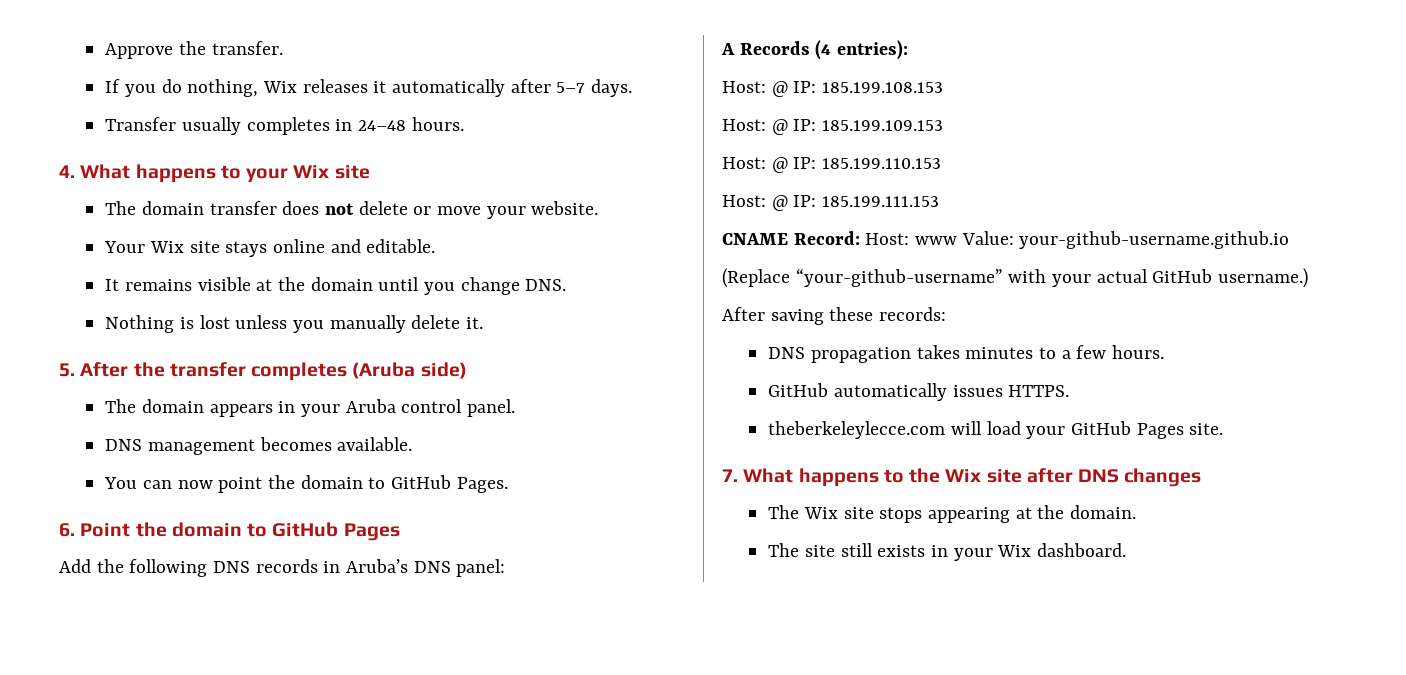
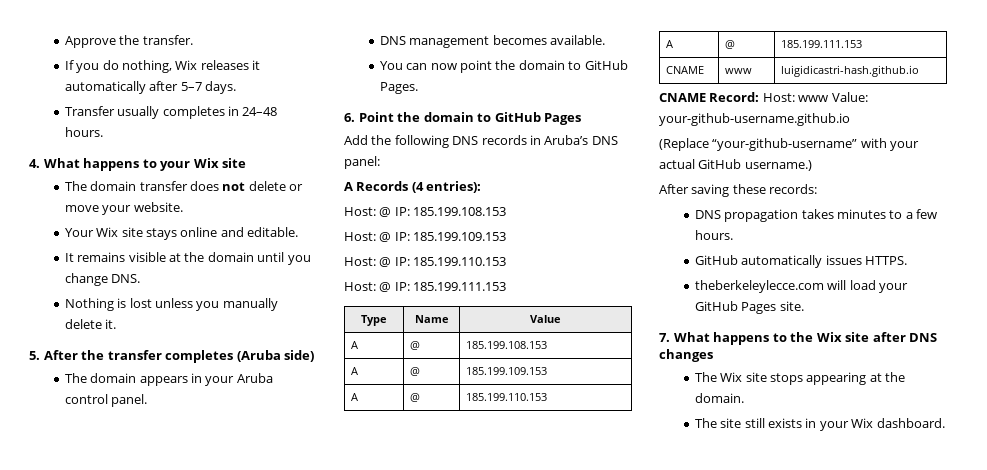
(940, 201) none -> [361,315,387,326] [414,315,449,323] [530,315,561,323] [351,341,359,349] [410,341,421,350] [466,341,548,349] [351,367,359,375] [410,367,421,376] [466,367,548,375] [351,393,359,401] [410,393,421,402] [466,393,548,401] [666,40,674,48] [725,40,736,49] [781,40,863,48] [666,66,705,74] [725,68,753,74] [781,65,920,77] // Type | Name | Value // A | @ | 185.199.108.153 // A | @ | 185.199.109.153 // A | @ | 185.199.110.153 // A | @ | 185.199.111.153 // CNAME | www | luigidicastri-hash.github.io

